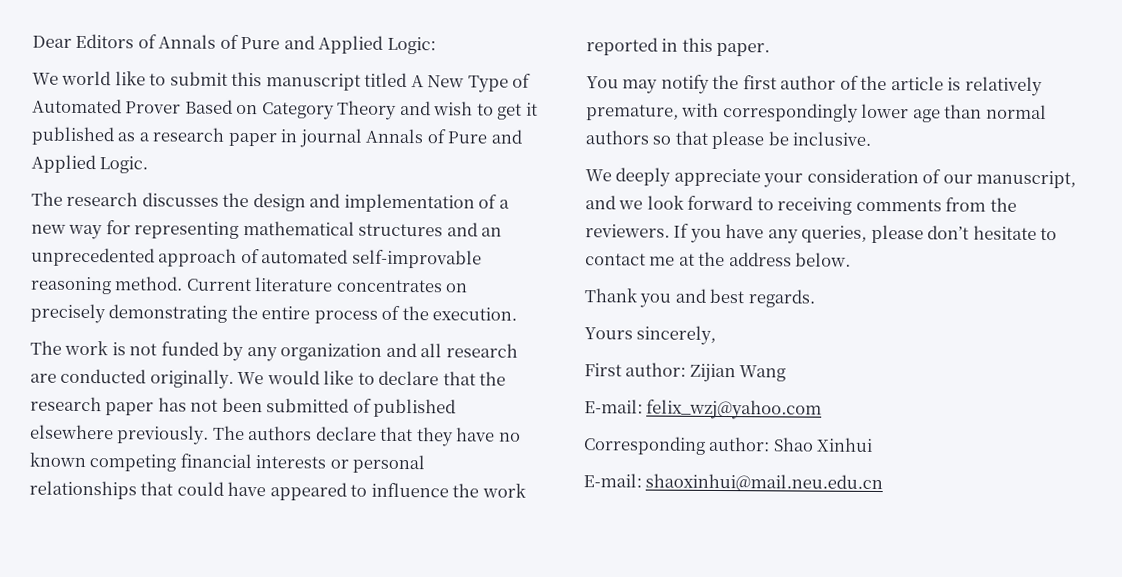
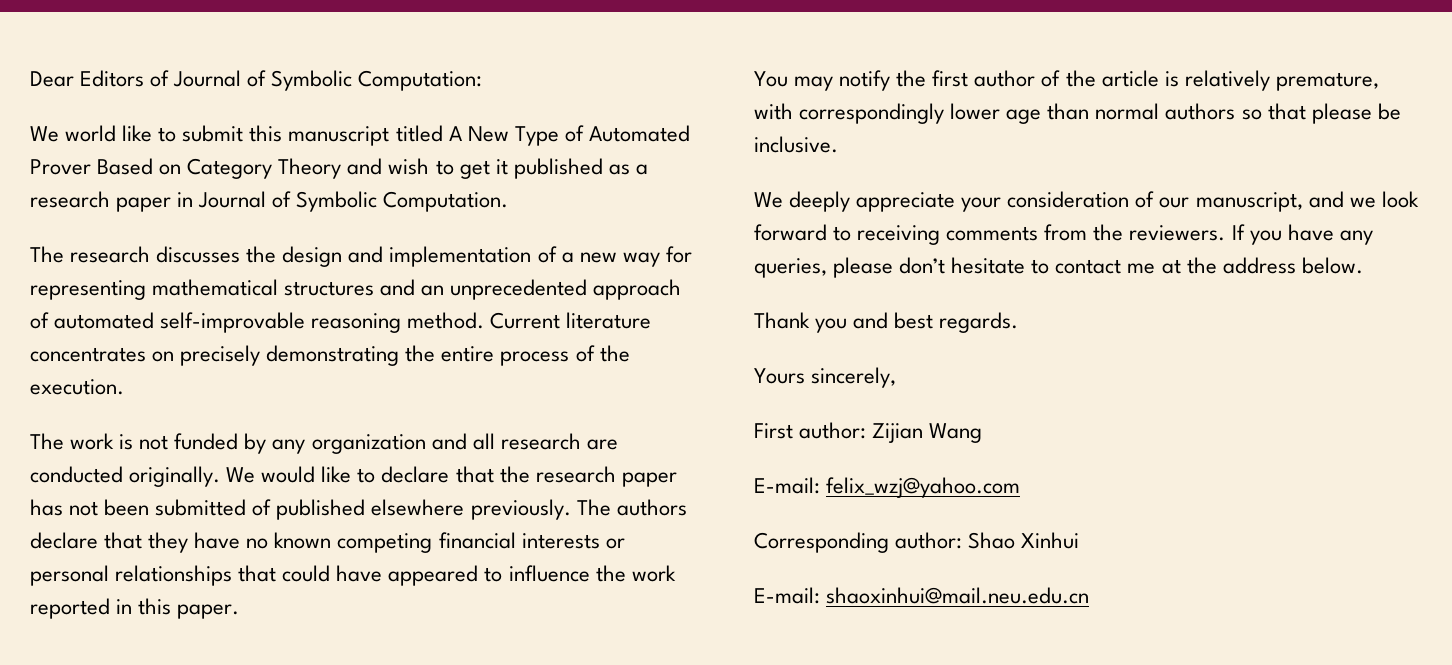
[158,34,436,55] Annals of Pure and Applied Logic: -> [173,70,483,91] Journal of Symbolic Computation:
[298,128,522,148] [31,154,149,174] journal Annals of Pure and Applied Logic. -> [198,191,509,212] Journal of Symbolic Computation.

